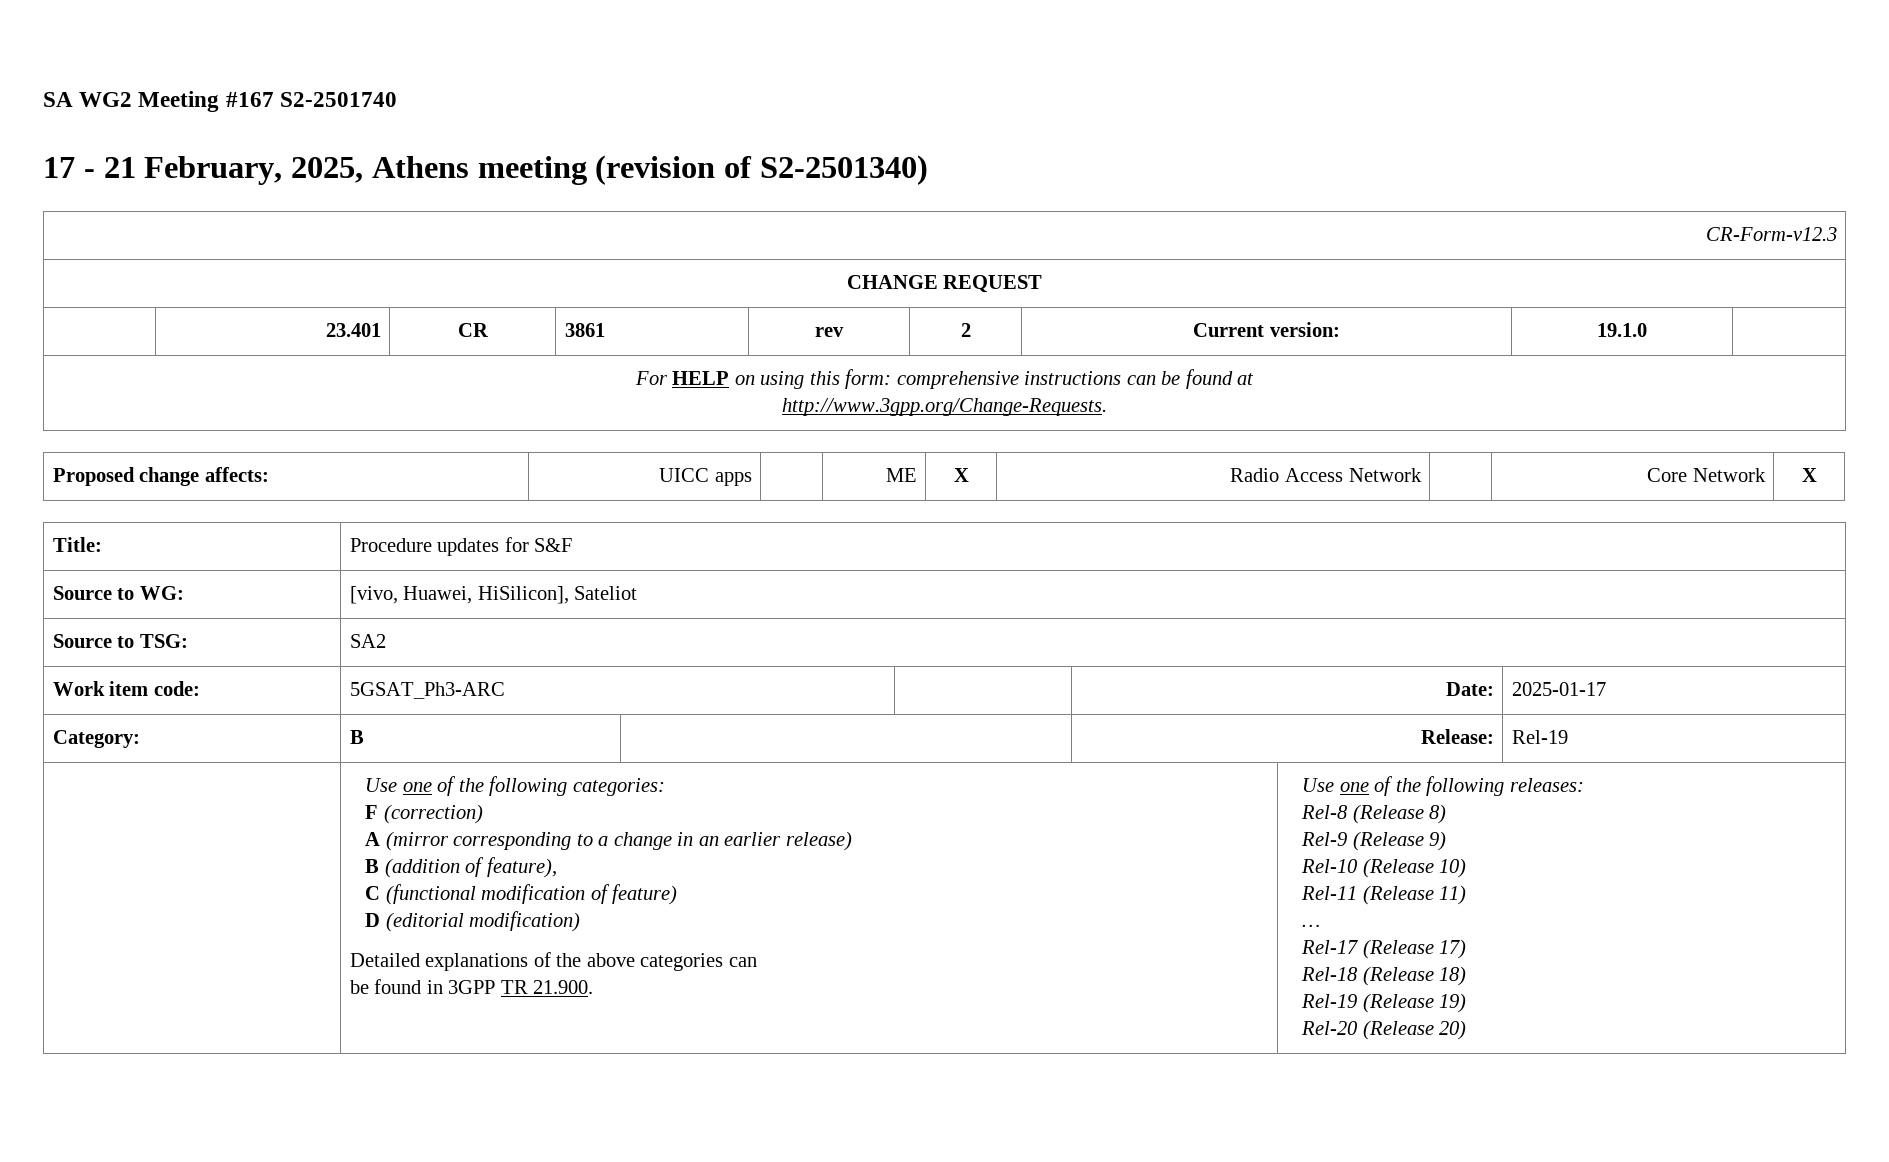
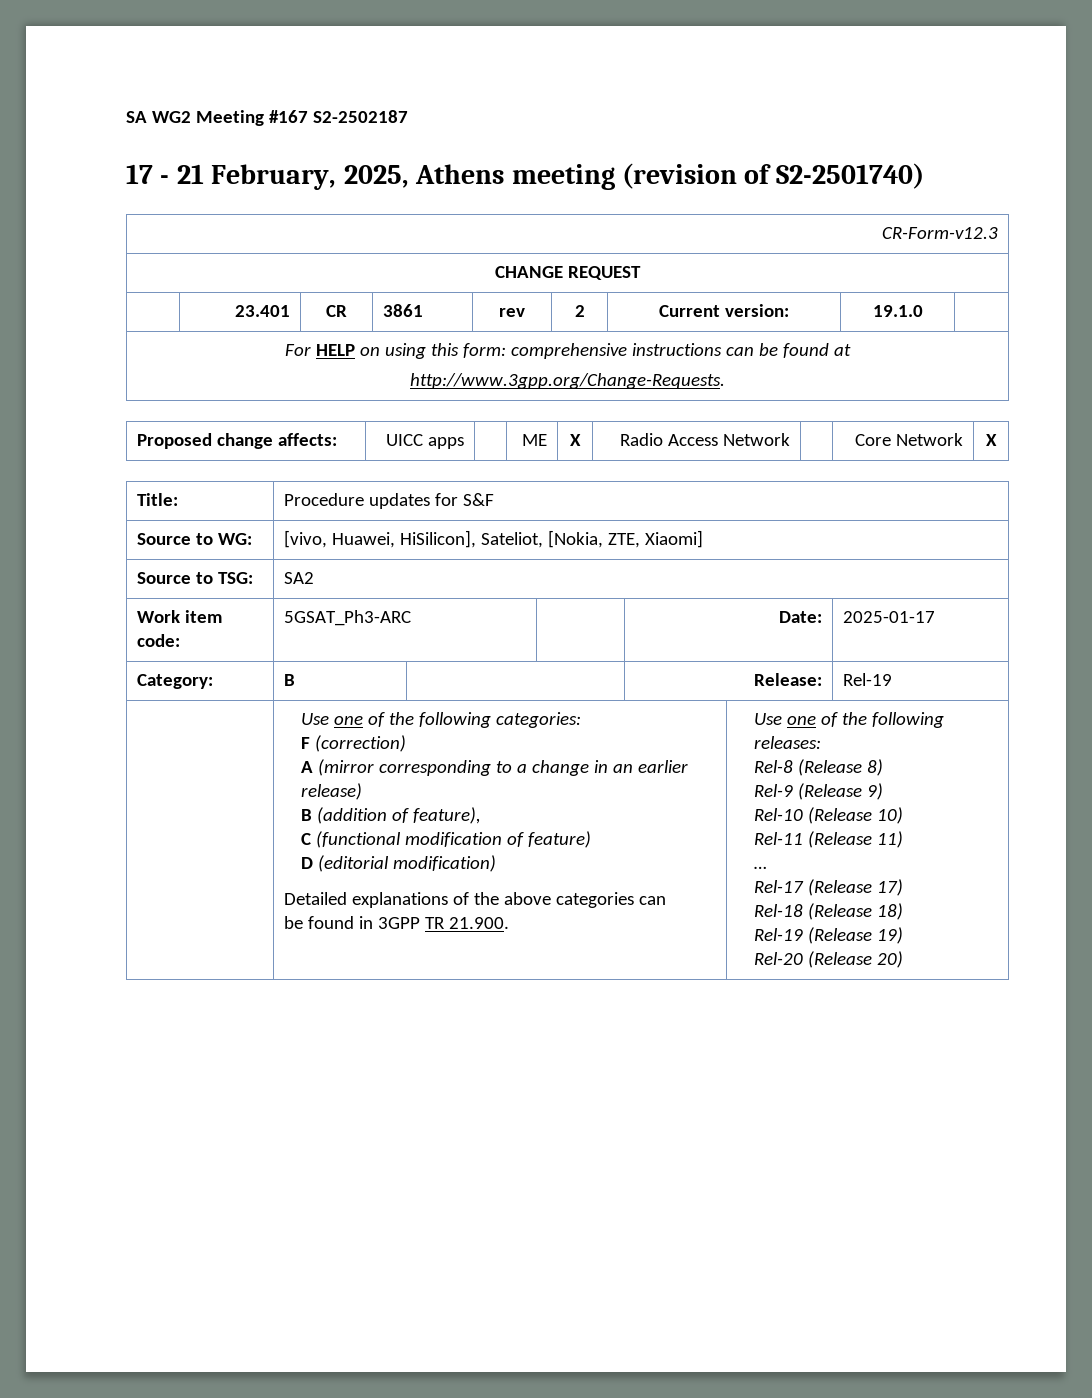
[279,92,397,107] S2-2501740 -> [312,110,408,123] S2-2502187
[759,155,928,185] S2-2501340) -> [775,163,924,189] S2-2501740)
[574,586,638,600] Sateliot -> [480,530,703,548] Sateliot, [Nokia, ZTE, Xiaomi]

